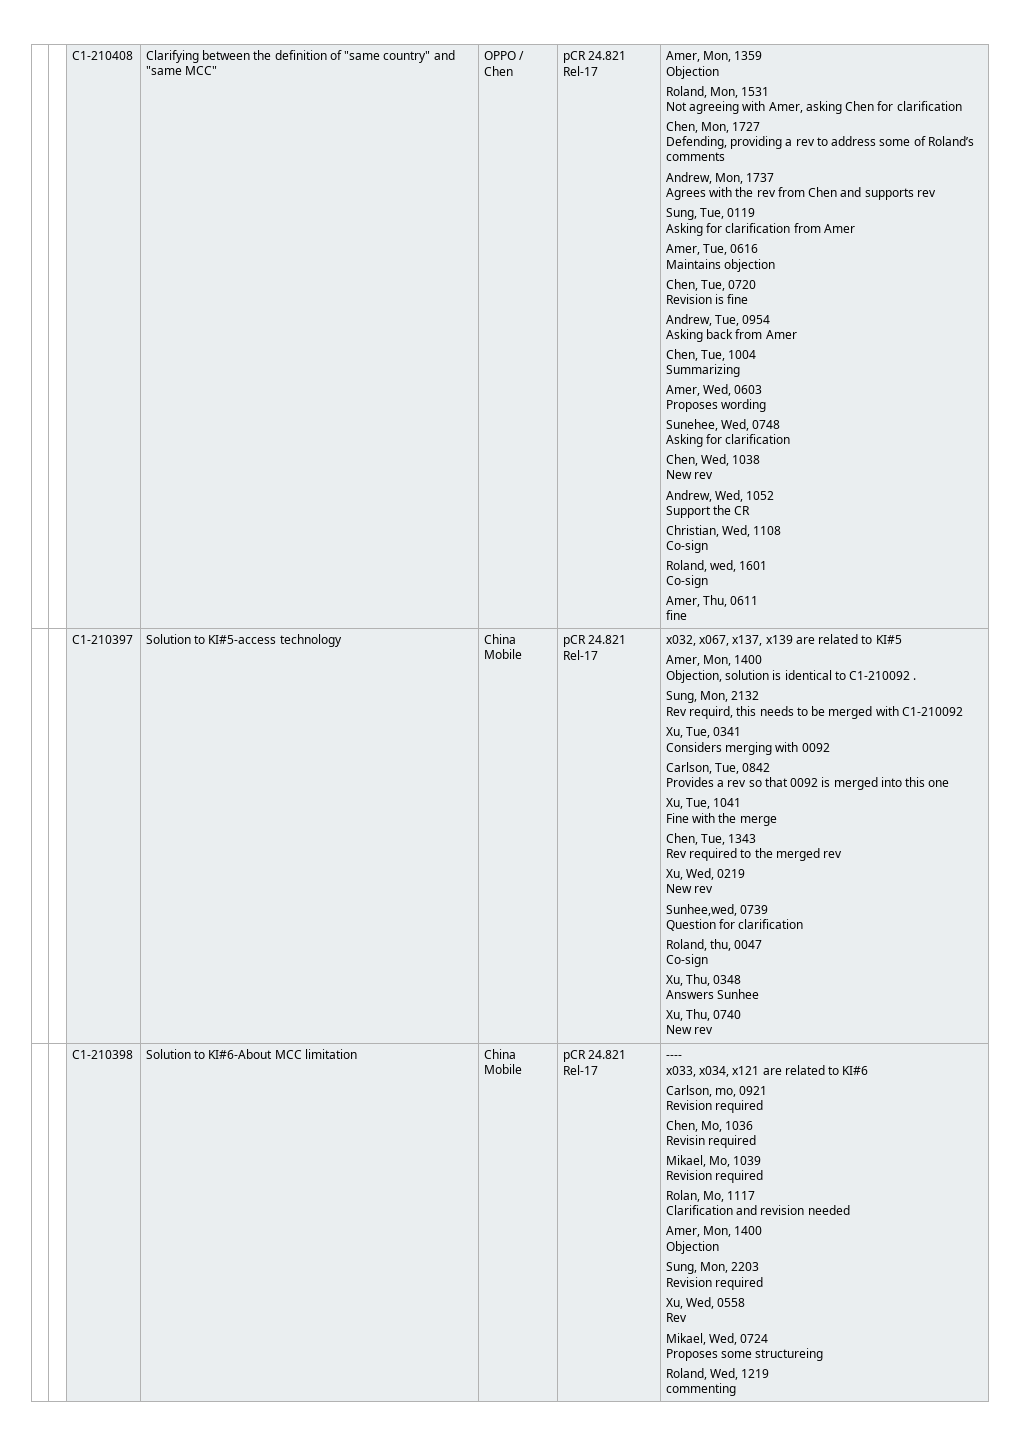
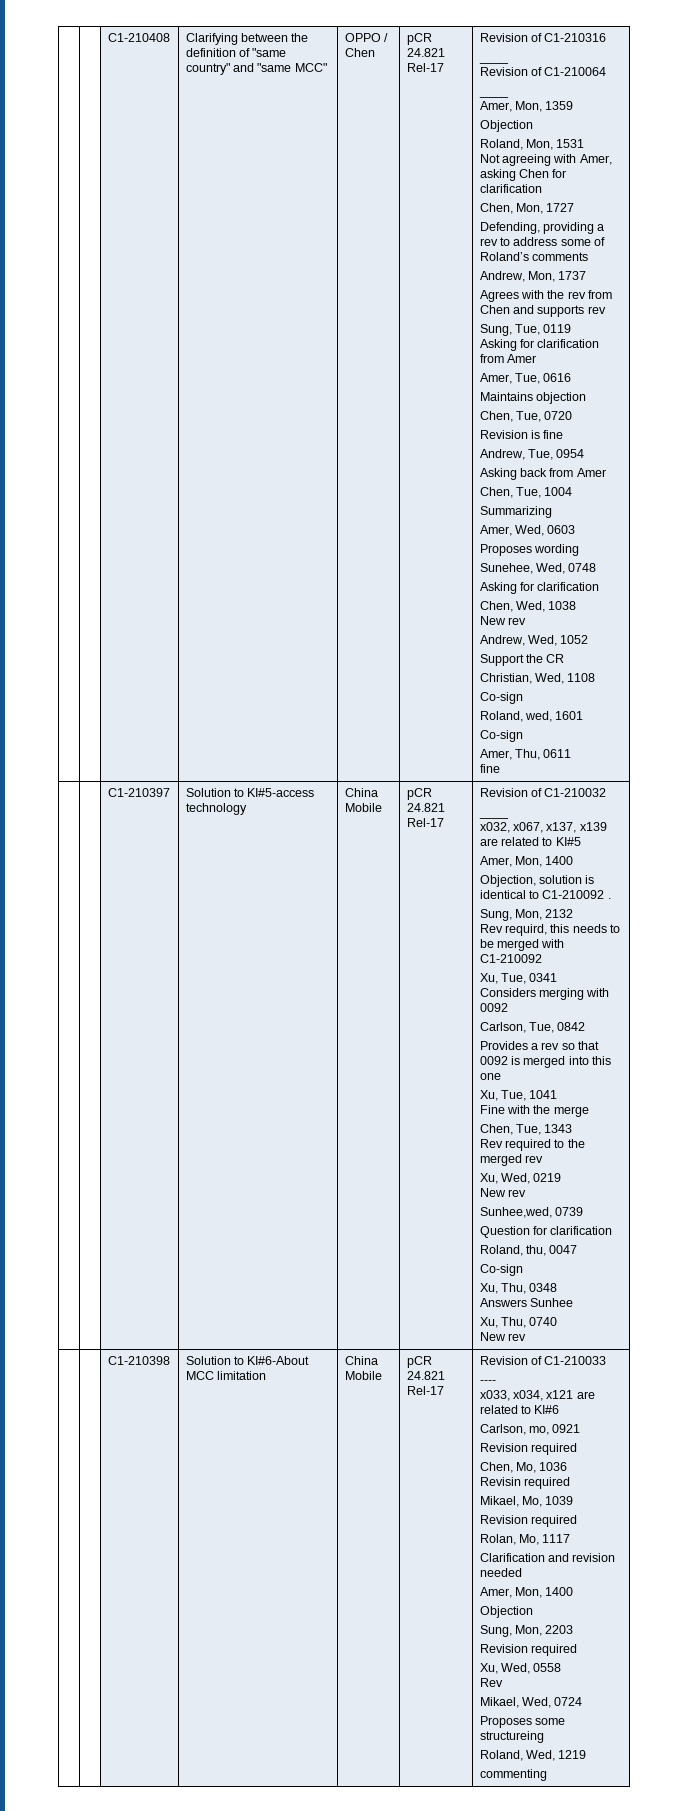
(598, 71) none -> [479,33,607,42] [478,61,509,64] [479,67,607,76] [478,95,509,98] Revision of C1-210316 // ____ // Revision of C1-210064 // ____ //
(598, 655) none -> [479,788,607,797] [478,816,509,819] Revision of C1-210032 // ____ //
(598, 1070) none -> [479,1356,607,1365] Revision of C1-210033 //

